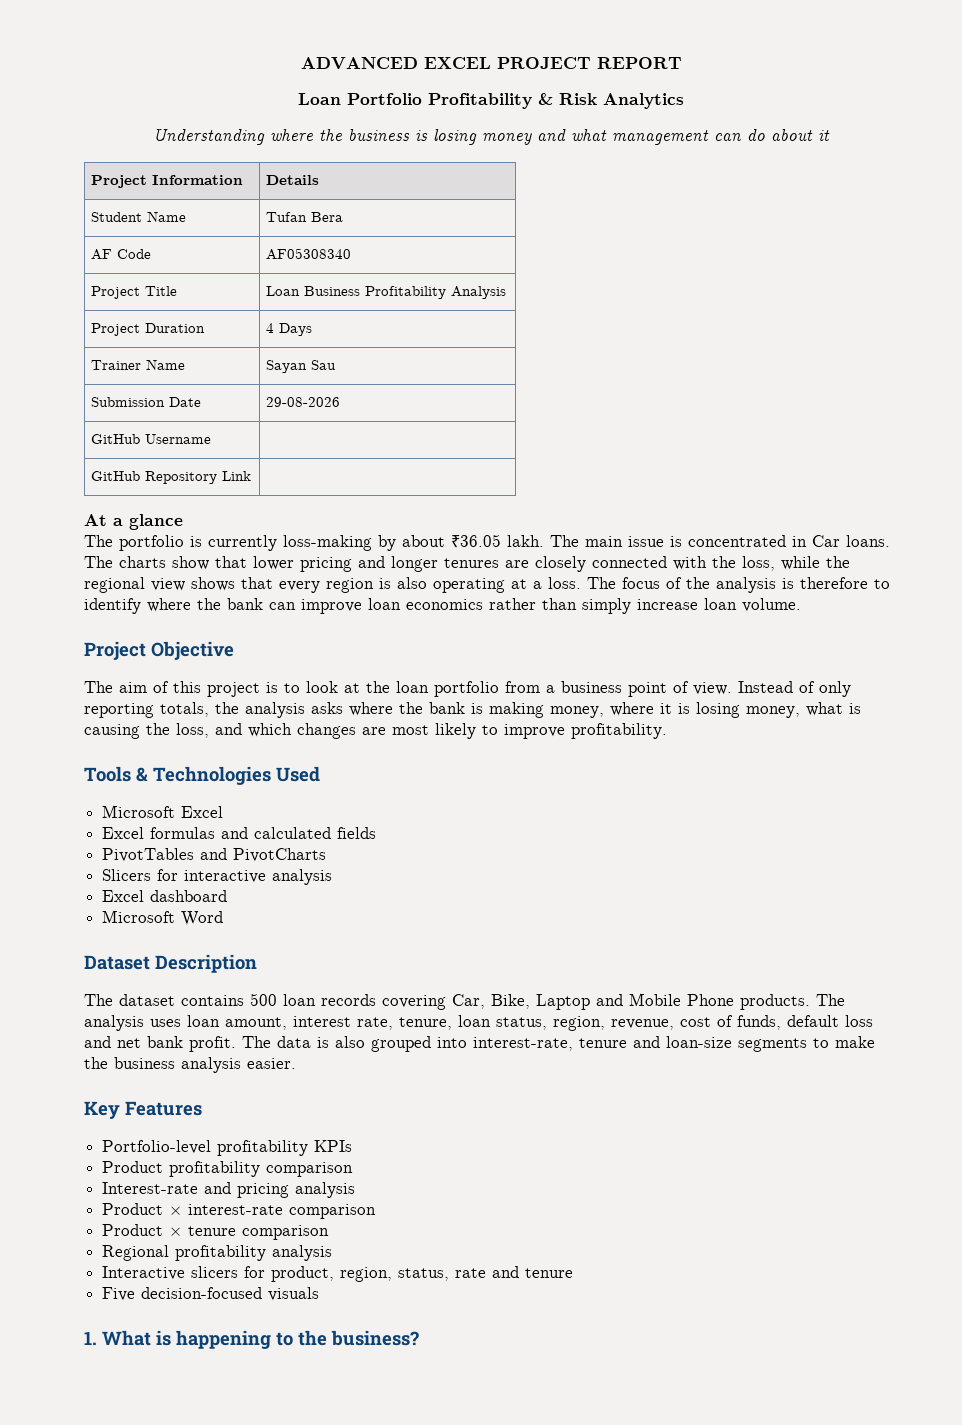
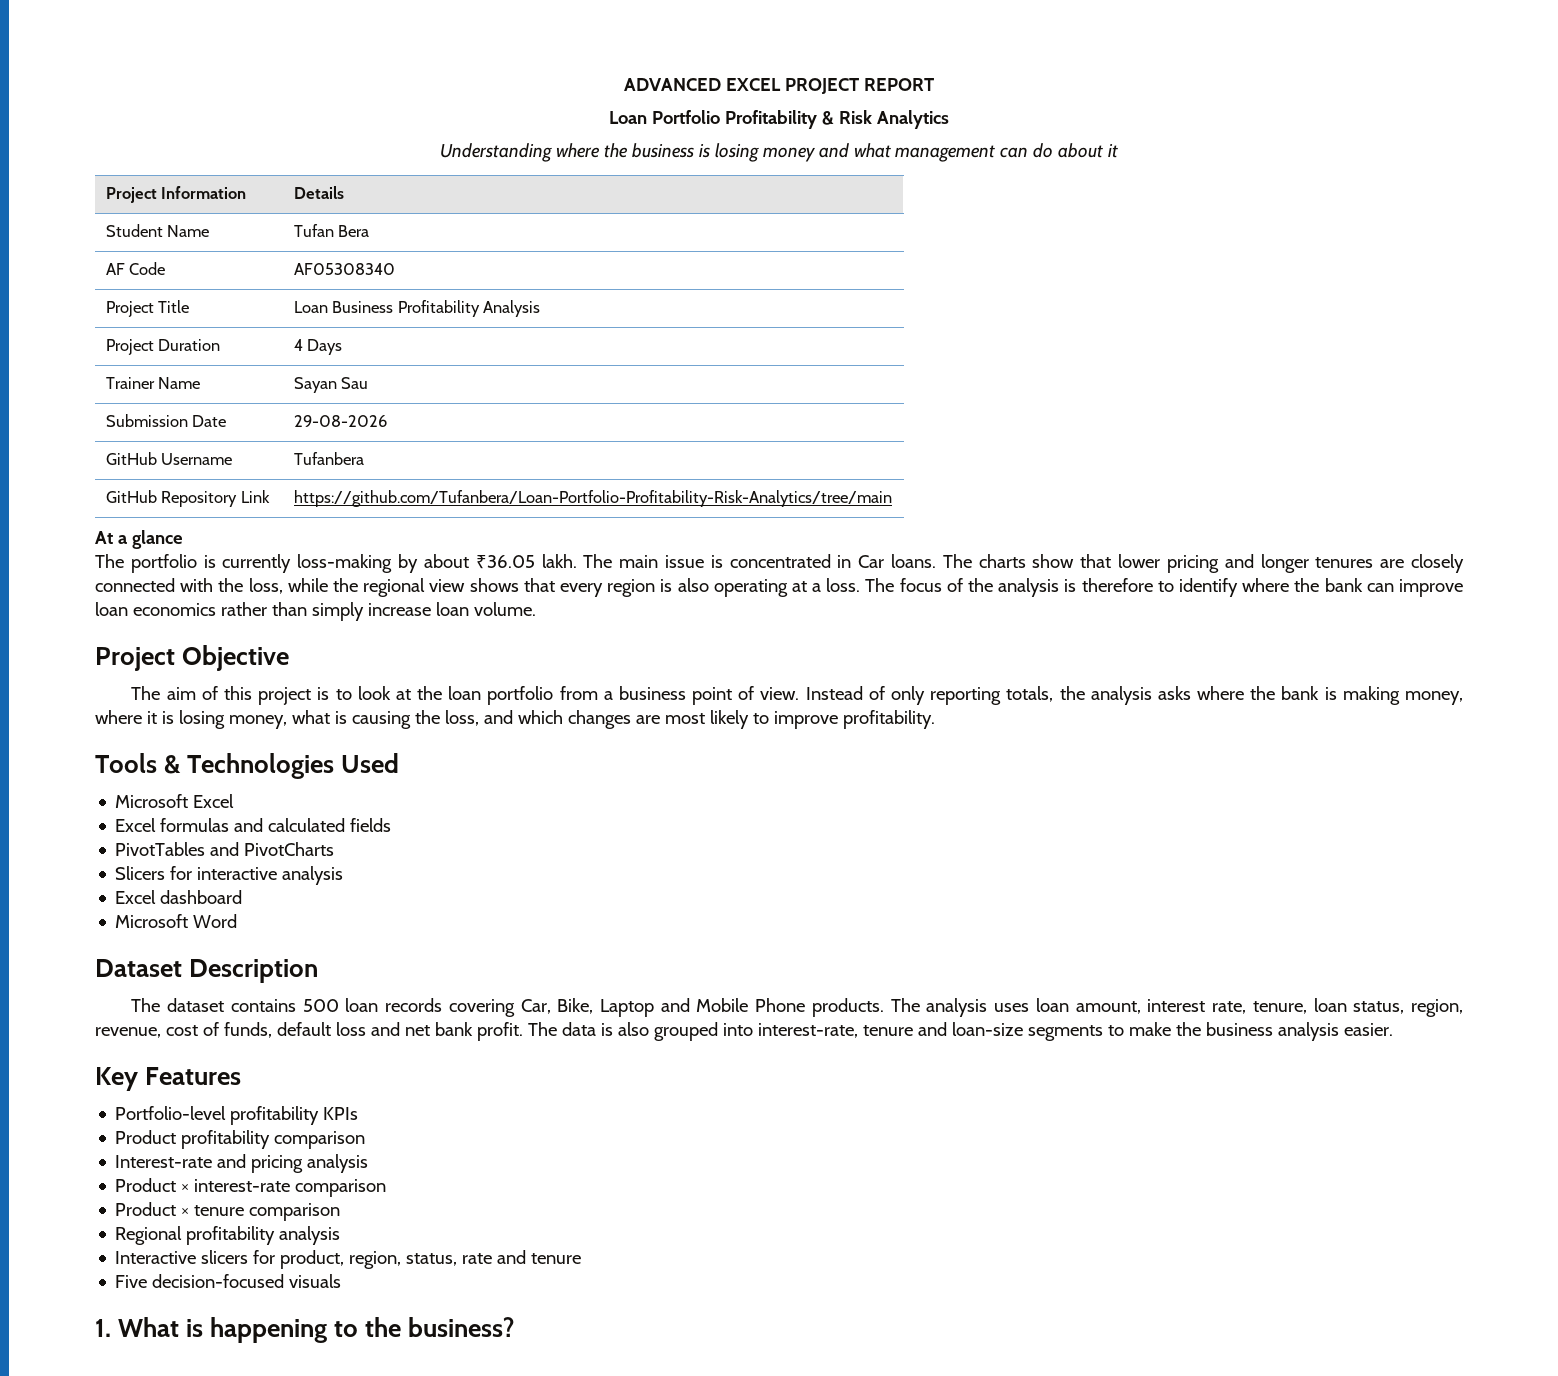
(211, 439) none -> [293,452,364,465] Tufanbera
(251, 476) none -> [293,490,892,507] https://github.com/Tufanbera/Loan-Portfolio-Profitability-Risk-Analytics/tree/main

